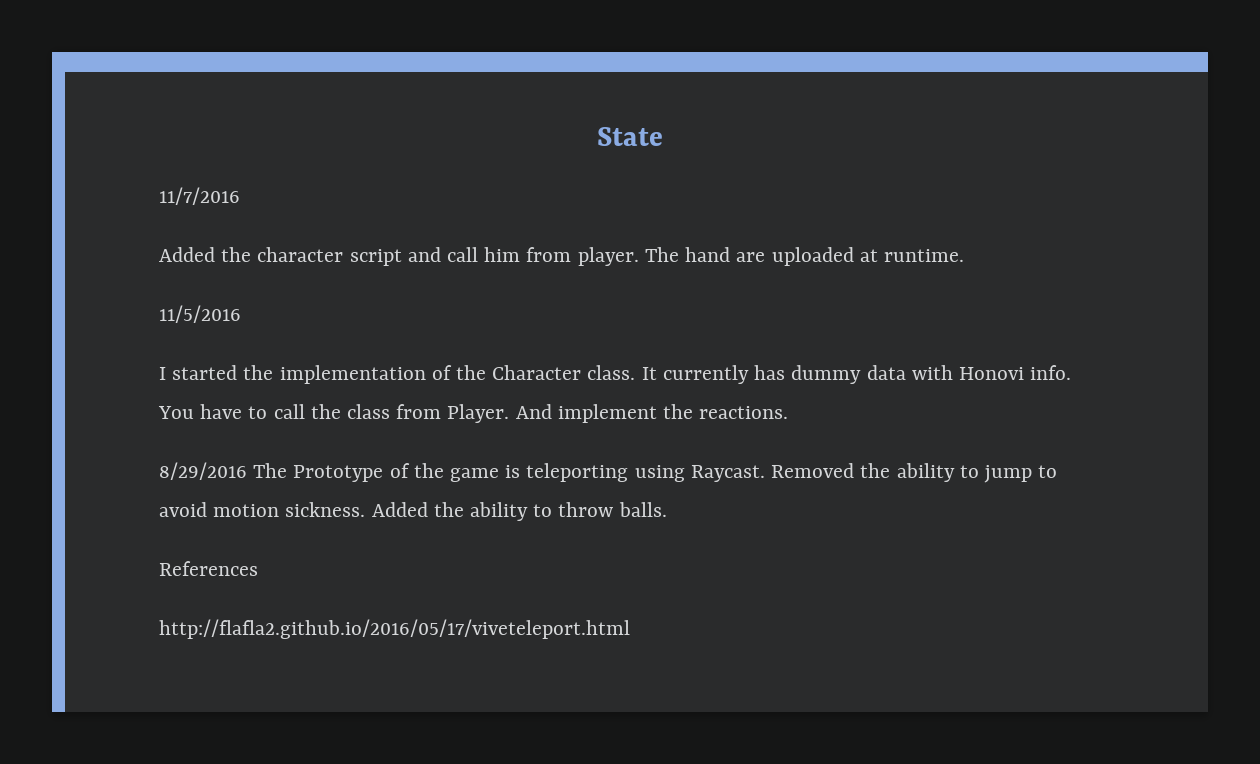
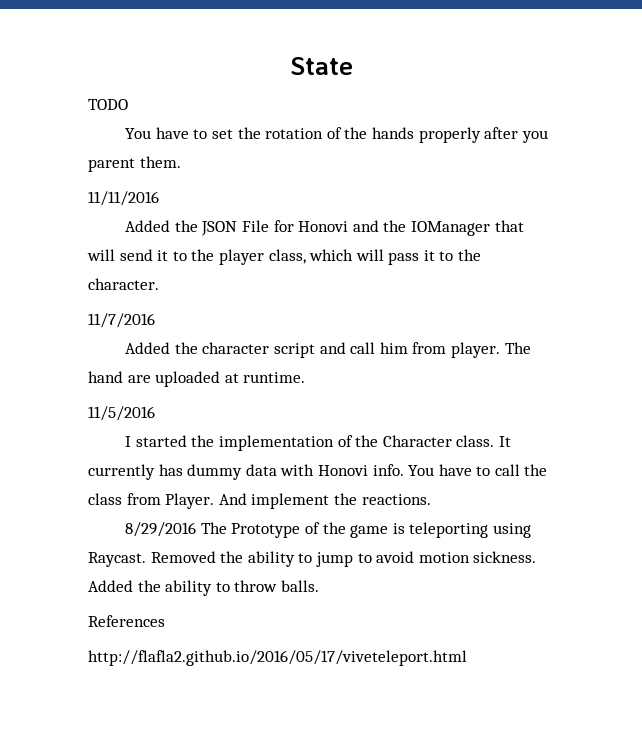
(663, 136) none -> [88,99,128,110] [125,127,548,143] [88,156,181,172] [88,191,159,206] [125,220,524,236] [87,249,482,265] [88,278,159,290] // TODO // You have to set the rotation of the hands properly after you parent them. // 11/11/2016 // Added the JSON File for Honovi and the IOManager that will send it to the player class, which will pass it to the character.

